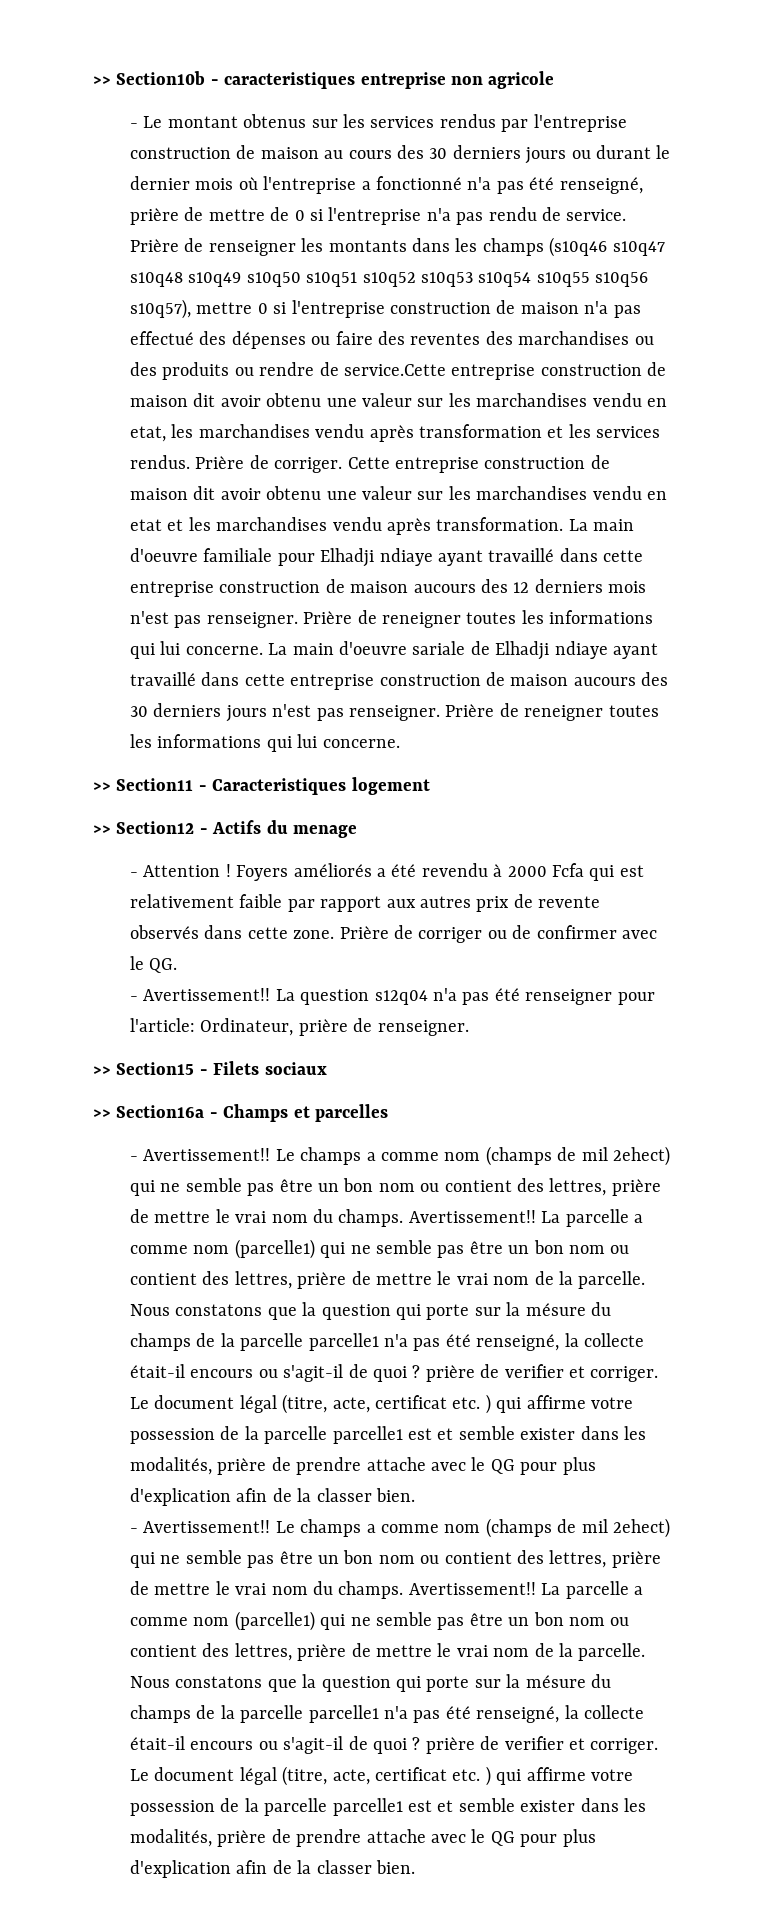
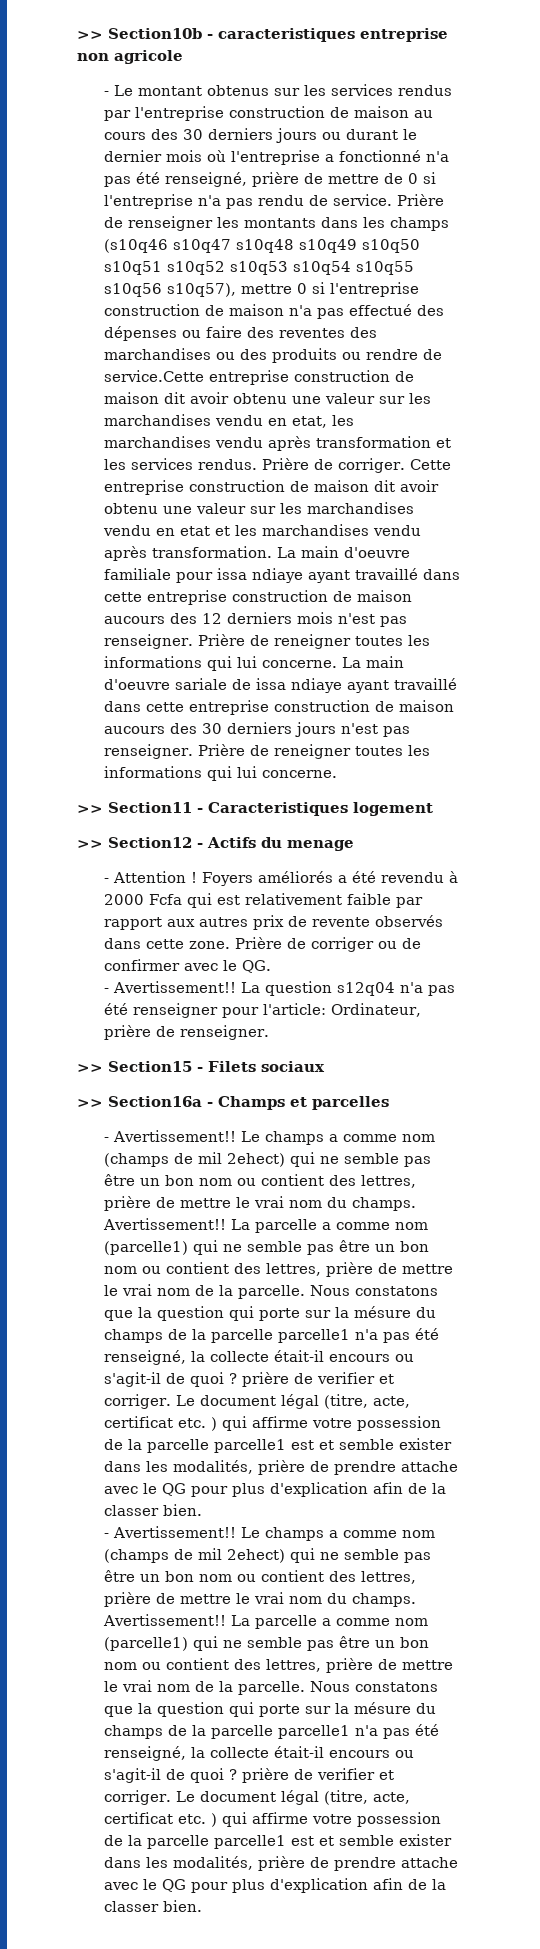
[320,548,375,567] Elhadji -> [216,568,247,580] issa
[495,641,550,660] Elhadji -> [255,678,286,690] issa

